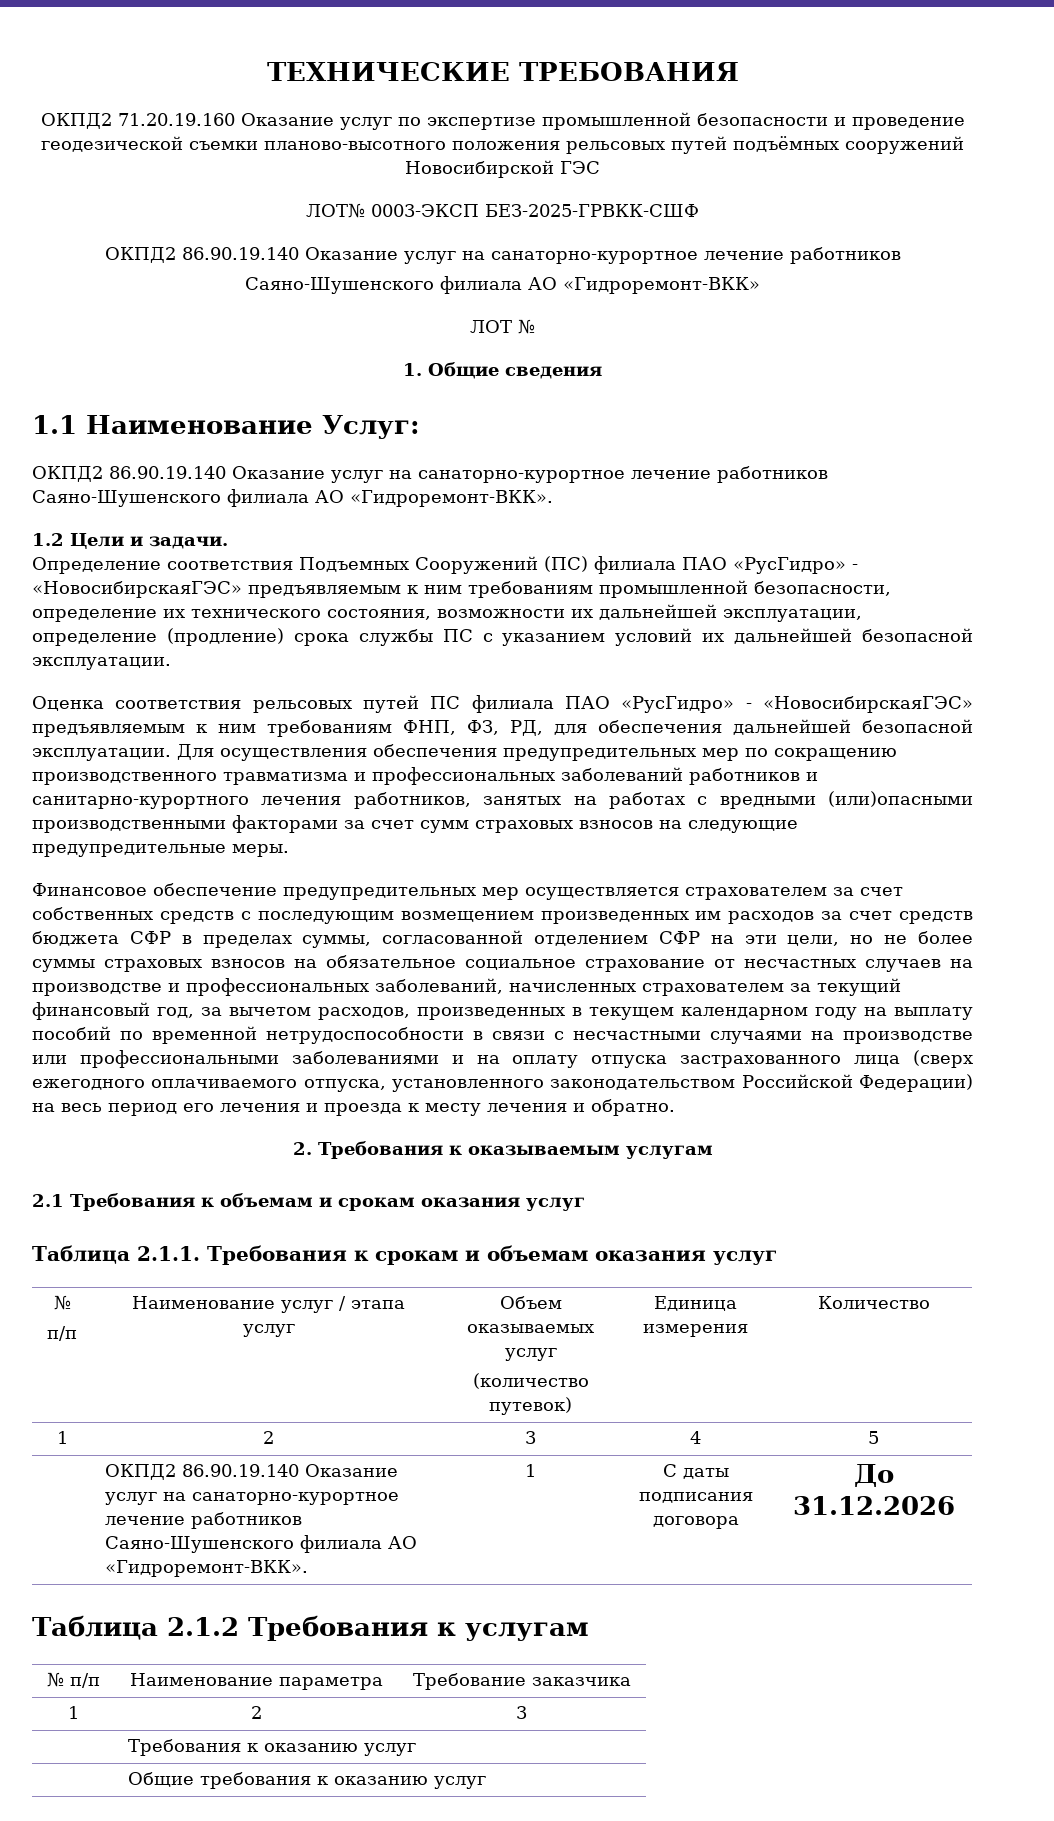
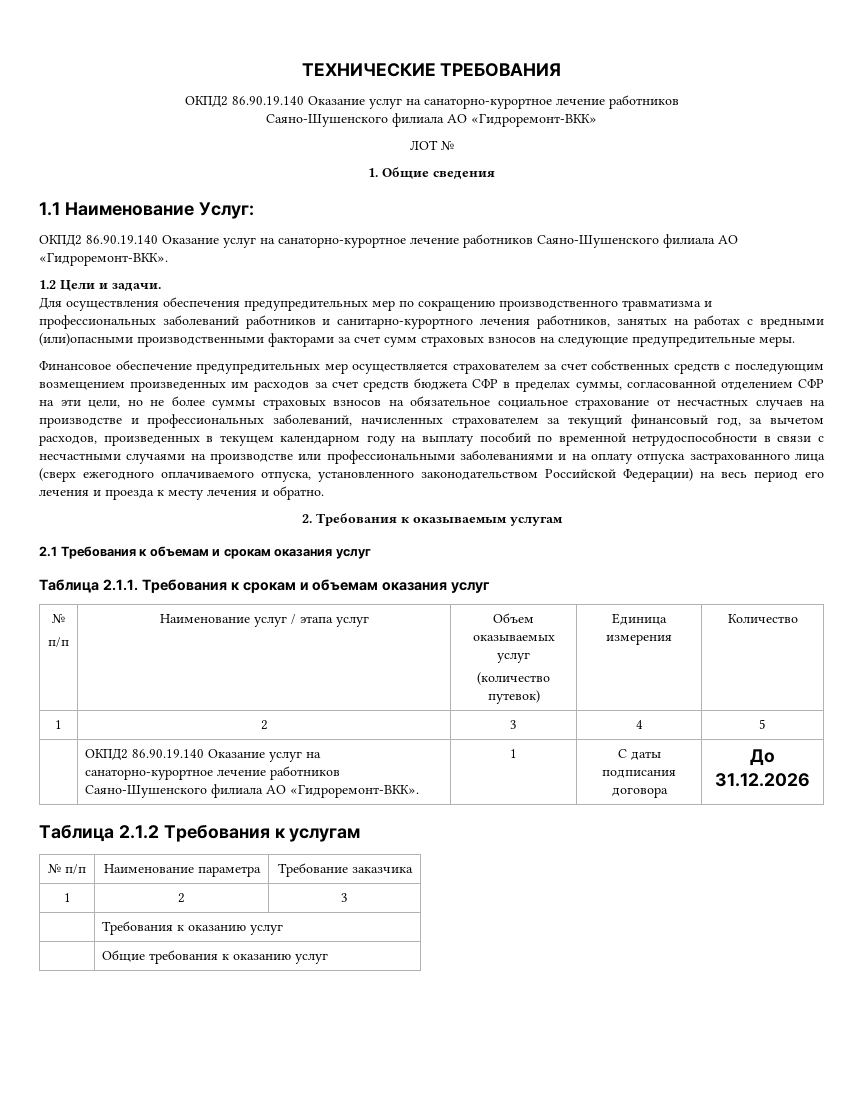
[40,112,965,130] [41,136,964,154] [405,160,600,178] [306,203,699,218] // ОКПД2 71.20.19.160 Оказание услуг по экспертизе промышленной безопасности и проведение геодезической съемки планово-высотного положения рельсовых путей подъёмных сооружений Новосибирской ГЭС // ЛОТ№ 0003-ЭКСП БЕЗ-2025-ГРВКК-СШФ -> (562, 70) none
[32,556,858,574] [32,580,891,598] [32,604,862,622] [32,628,973,646] [32,657,171,670] [32,695,973,713] [32,719,973,737] [32,748,171,761] Определение соответствия Подъемных Сооружений (ПС) филиала ПАО «РусГидро» - «НовосибирскаяГЭС» предъявляемым к ним требованиям промышленной безопасности, определение их технического состояния, возможности их дальнейшей эксплуатации, определение (продление) срока службы ПС с указанием условий их дальнейшей безопасной эксплуатации. // Оценка соответствия рельсовых путей ПС филиала ПАО «РусГидро» - «НовосибирскаяГЭС» предъявляемым к ним требованиям ФНП, ФЗ, РД, для обеспечения дальнейшей безопасной эксплуатации. -> (161, 287) none

